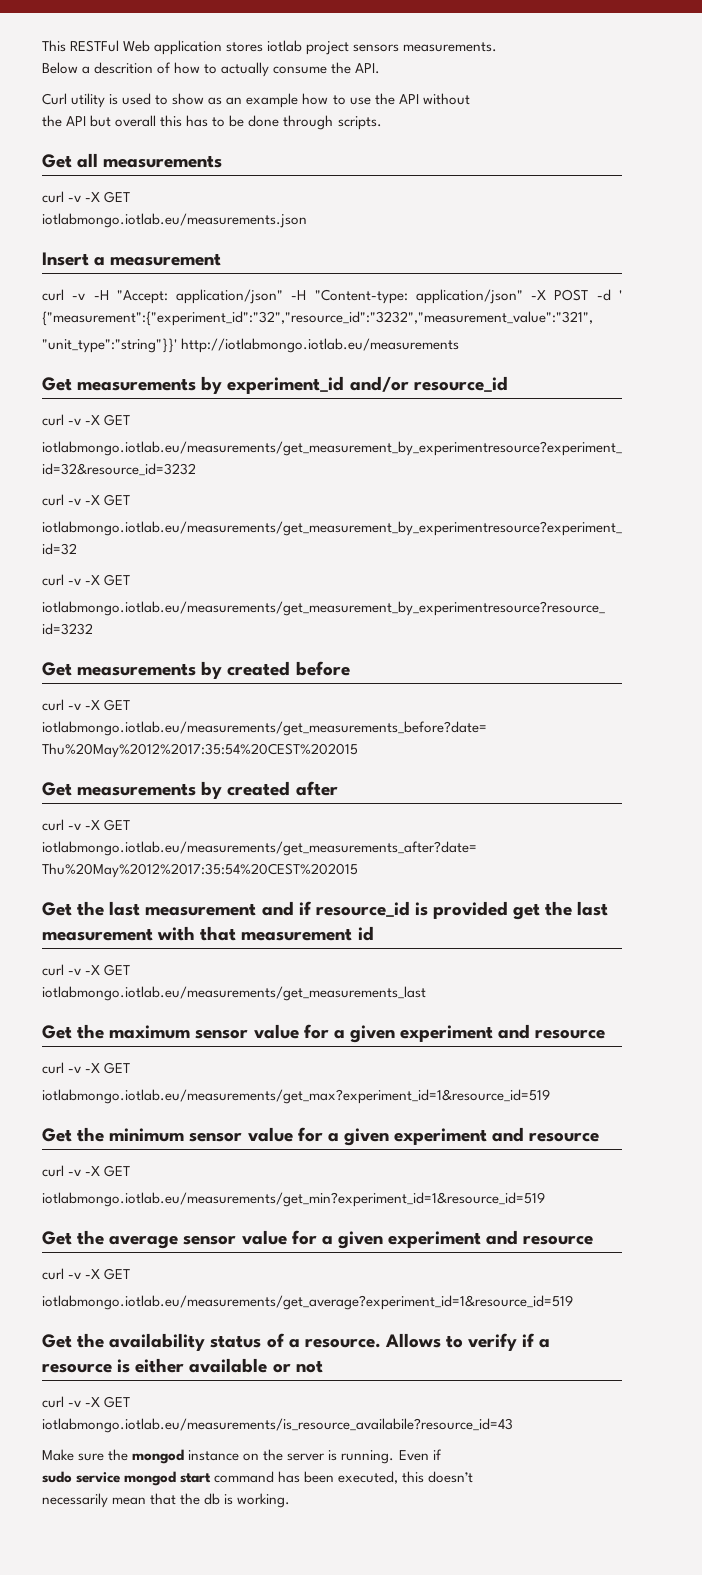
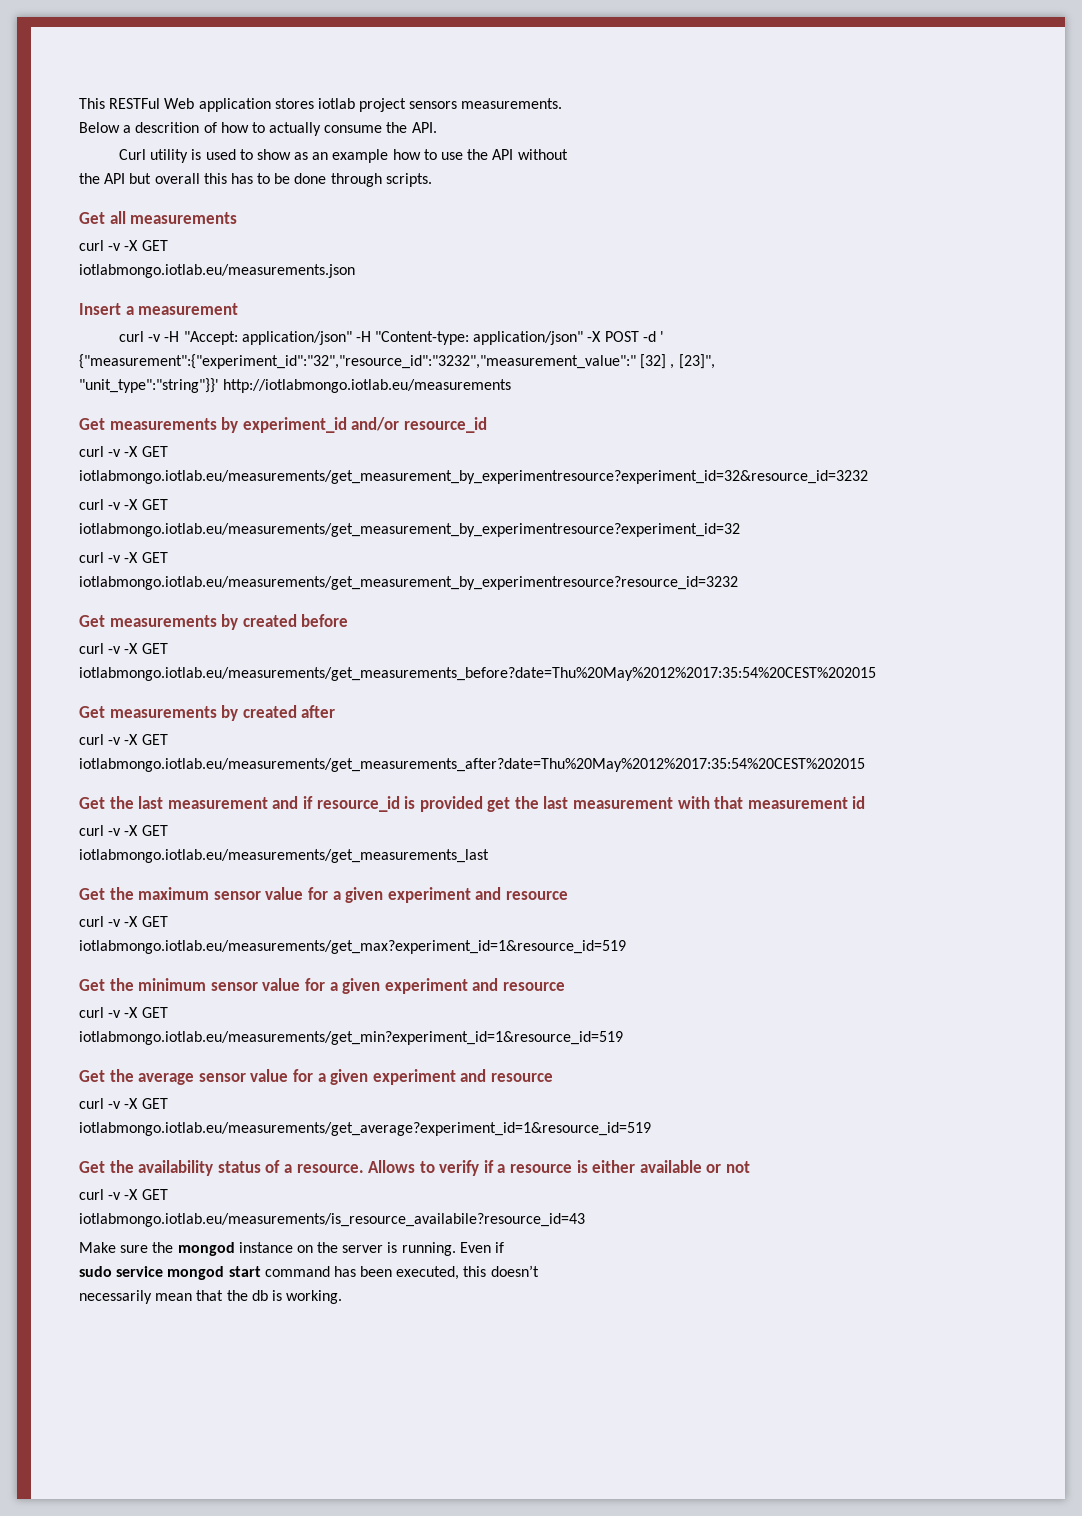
[42,311,593,326] {"measurement":{"experiment_id":"32","resource_id":"3232","measurement_value":"321", -> [79,354,715,369] {"measurement":{"experiment_id":"32","resource_id":"3232","measurement_value":" [32] , [23]",

